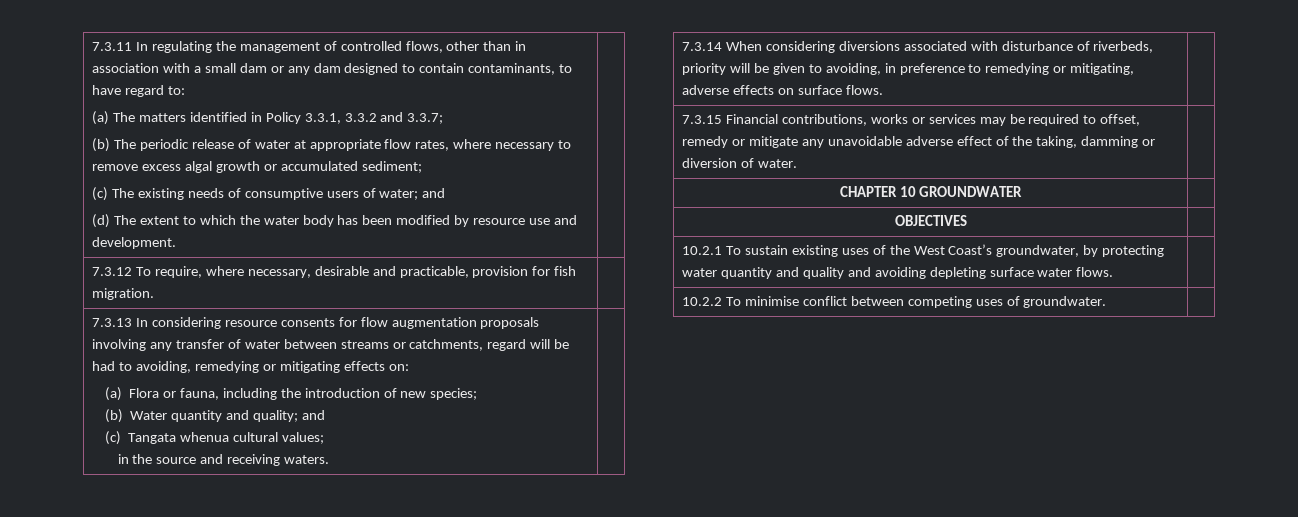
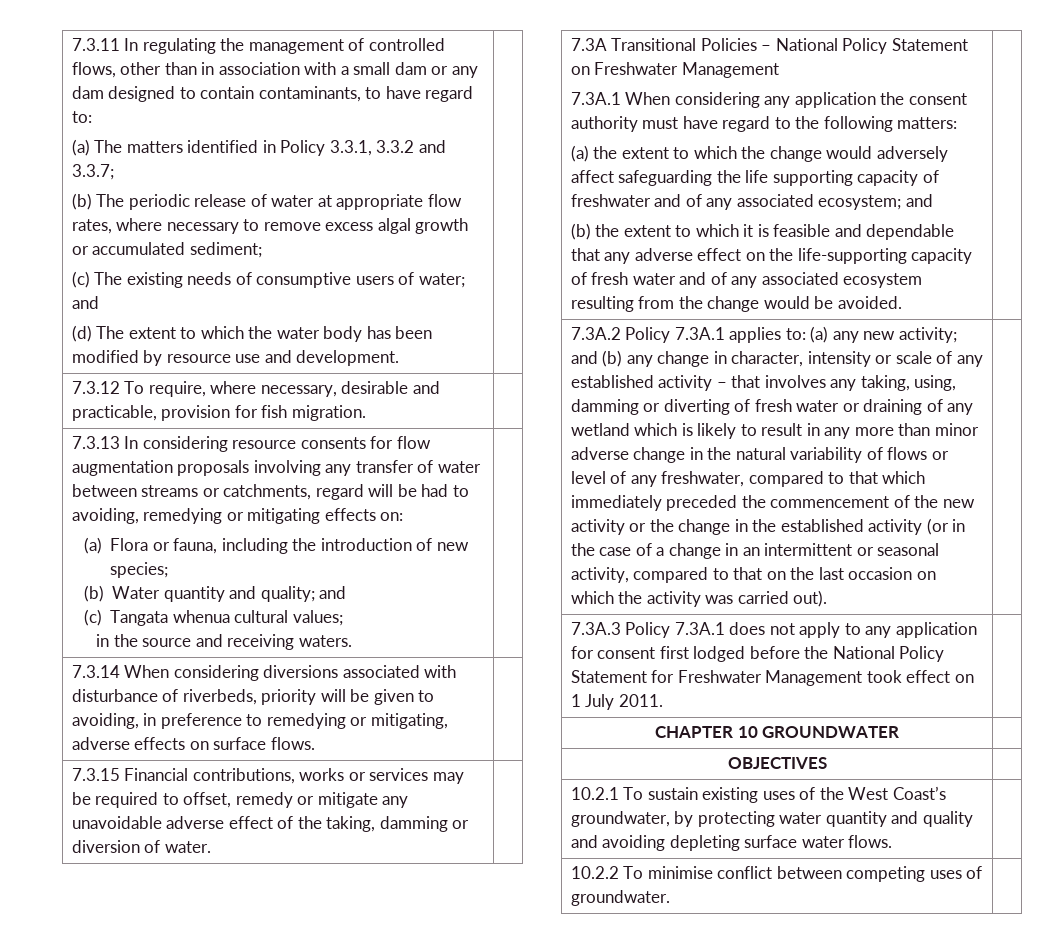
(797, 163) none -> [570,38,968,54] [570,62,779,78] [570,92,967,108] [570,116,958,132] [570,145,948,162] [570,170,939,186] [570,194,933,210] [570,223,955,240] [570,248,973,264] [570,272,923,288] [570,296,902,312] [570,326,957,343] [570,350,983,367] [570,375,957,391] [570,399,974,415] [570,423,979,439] [570,447,949,463] [570,471,926,487] [570,495,975,511] [570,518,966,535] [570,543,940,559] [570,567,936,583] [570,590,828,607] [570,622,977,638] [570,646,945,662] [570,670,974,686] [570,694,663,710] // 7.3A Transitional Policies – National Policy Statement on Freshwater Management // 7.3A.1 When considering any application the consent authority must have regard to the following matters: // (a) the extent to which the change would adversely affect safeguarding the life supporting capacity of freshwater and of any associated ecosystem; and // (b) the extent to which it is feasible and dependable that any adverse effect on the life-supporting capacity of fresh water and of any associated ecosystem resulting from the change would be avoided. | // 7.3A.2 Policy 7.3A.1 applies to: (a) any new activity; and (b) any change in character, intensity or scale of any established activity – that involves any taking, using, damming or diverting of fresh water or draining of any wetland which is likely to result in any more than minor adverse change in the natural variability of flows or level of any freshwater, compared to that which immediately preceded the commencement of the new activity or the change in the established activity (or in the case of a change in an intermittent or seasonal activity, compared to that on the last occasion on which the activity was carried out). | // 7.3A.3 Policy 7.3A.1 does not apply to any application for consent first lodged before the National Policy Statement for Freshwater Management took effect on 1 July 2011. |

